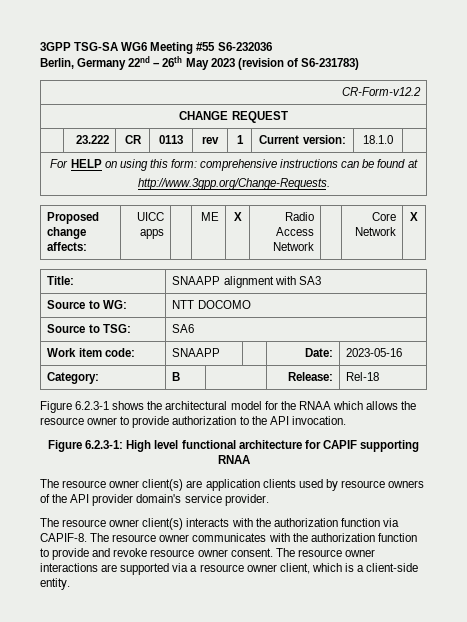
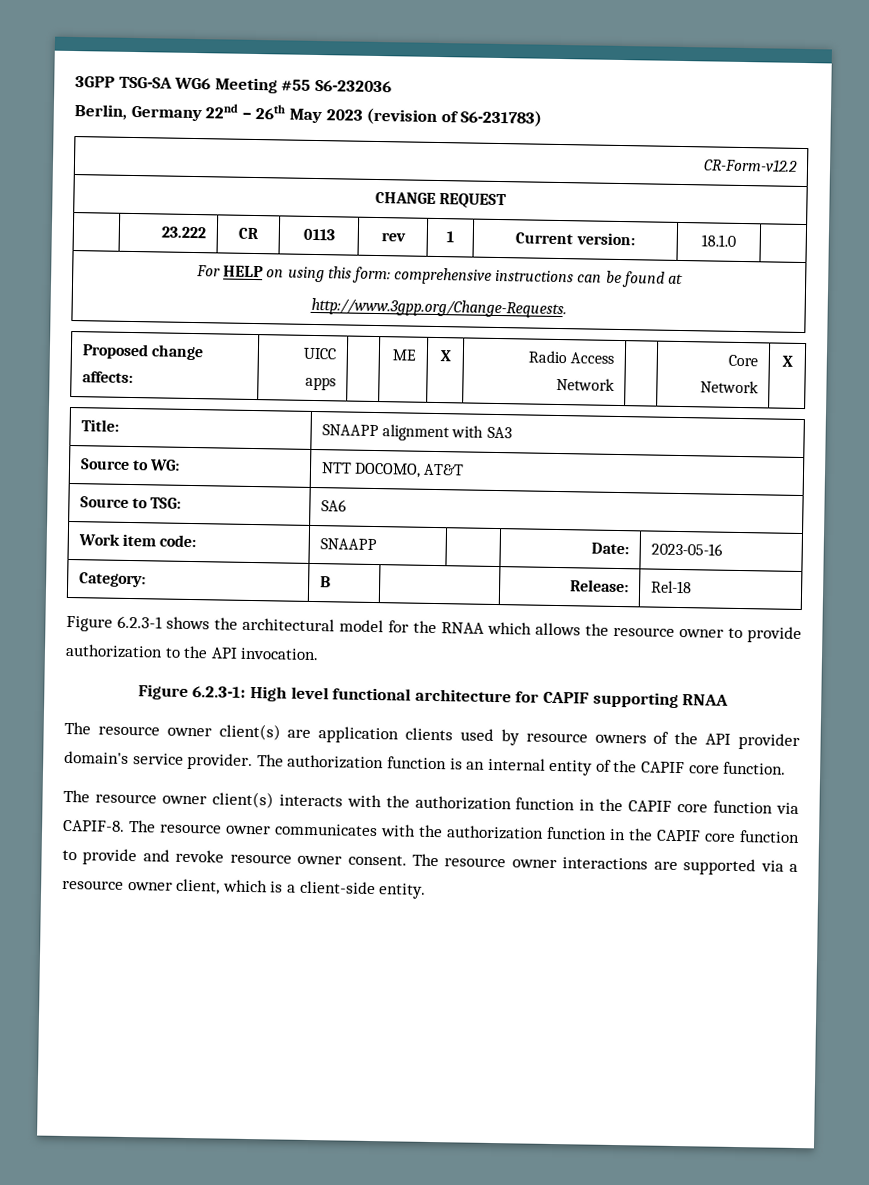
[197,300,251,309] DOCOMO -> [354,462,465,478] DOCOMO, AT&T
(269, 500) none -> [256,754,787,776] The authorization function is an internal entity of the CAPIF core function.
(380, 522) none -> [579,798,774,814] in the CAPIF core function
(417, 537) none -> [609,828,800,844] in the CAPIF core function

